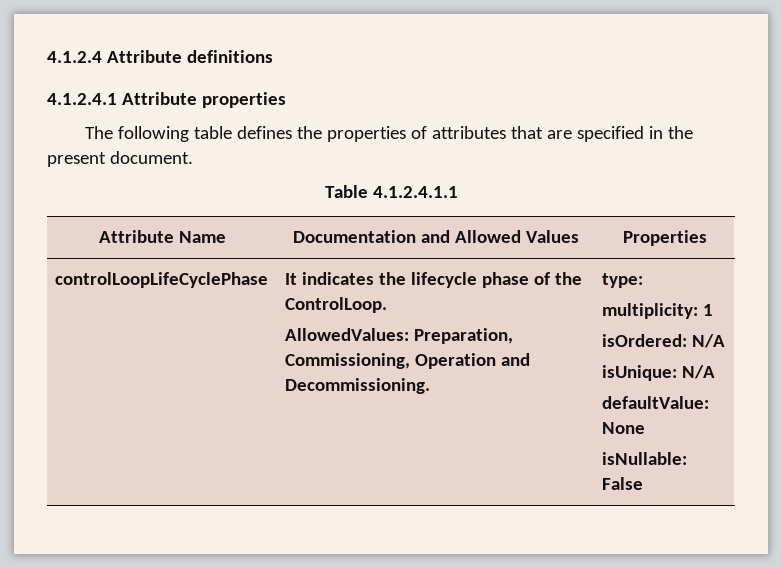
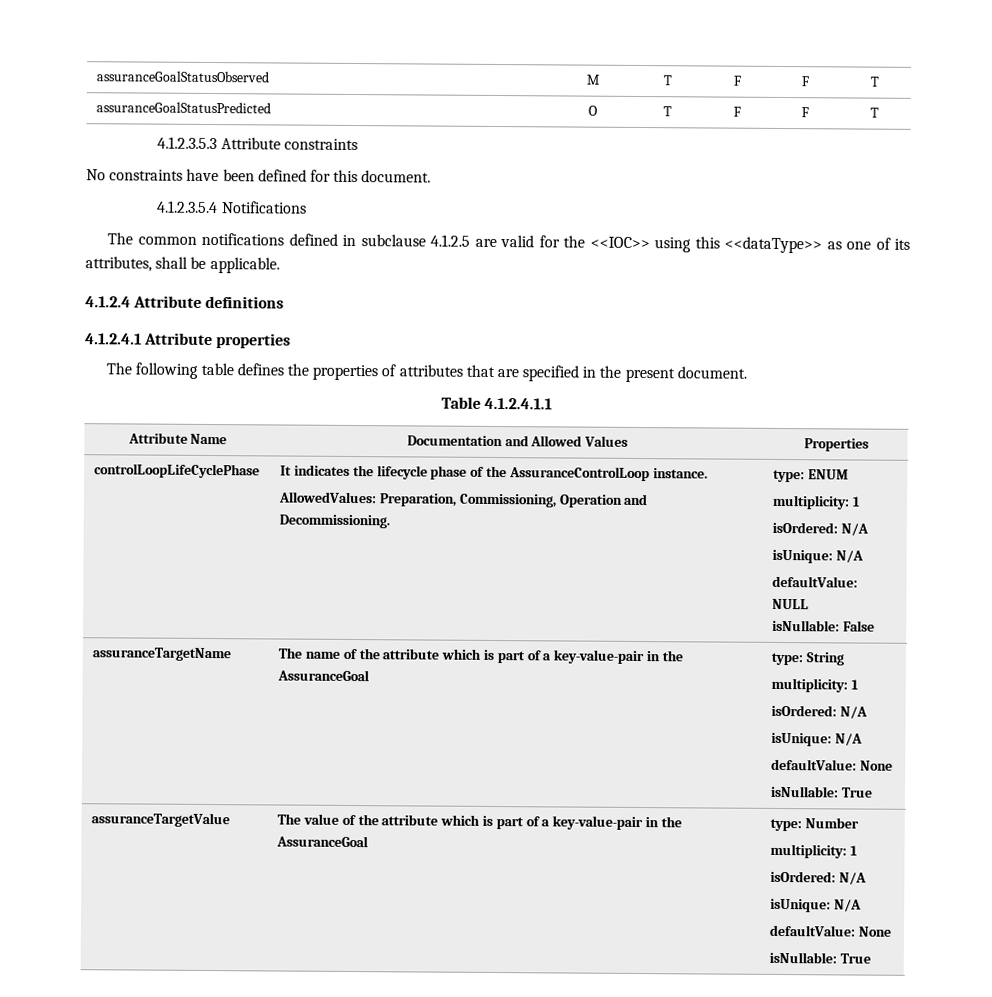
(47, 57) none -> [96,70,270,83] [585,74,600,85] [663,75,672,86] [733,75,741,86] [801,76,809,87] [870,76,879,87] [96,101,272,114] [587,105,598,116] [663,106,672,117] [733,106,741,117] [801,107,809,118] [870,107,879,118] [157,136,358,151] [86,168,432,183] [156,200,307,214] [107,232,910,254] [85,256,280,274] assuranceGoalStatusObserved | M | T | F | F | T // assuranceGoalStatusPredicted | O | T | F | F | T // 4.1.2.3.5.3 Attribute constraints // No constraints have been defined for this document. // 4.1.2.3.5.4 Notifications // The common notifications defined in subclause 4.1.2.5 are valid for the <<IOC>> using this <<dataType>> as one of its attributes, shall be applicable. //
[285,297,388,313] ControlLoop. -> [508,466,708,482] AssuranceControlLoop instance.
[602,303,714,319] [602,334,726,348] [602,365,716,381] [602,396,710,409] [602,422,646,434] [602,452,688,465] [602,477,644,490] // multiplicity: 1 // isOrdered: N/A // isUnique: N/A // defaultValue: None // isNullable: False -> [808,469,850,480] [772,494,862,510] [772,521,870,536] [772,549,865,564] [772,575,859,588] [772,598,810,610] [772,619,876,632] [92,647,232,662] [278,647,683,665] [277,669,371,682] [771,652,845,666] [771,677,860,693] [771,704,869,719] [771,732,864,747] [771,758,894,771] [770,785,873,798] [91,812,231,828] [277,813,682,831] [276,835,370,848] [770,817,860,832] [770,843,859,859] [770,870,868,885] [770,898,863,913] [769,924,893,937] [769,951,872,964] ENUM // multiplicity: 1 // isOrdered: N/A // isUnique: N/A // defaultValue: NULL // isNullable: False // assuranceTargetName | The name of the attribute which is part of a key-value-pair in the AssuranceGoal | type: String // multiplicity: 1 // isOrdered: N/A // isUnique: N/A // defaultValue: None // isNullable: True // assuranceTargetValue | The value of the attribute which is part of a key-value-pair in the AssuranceGoal | type: Number // multiplicity: 1 // isOrdered: N/A // isUnique: N/A // defaultValue: None // isNullable: True

